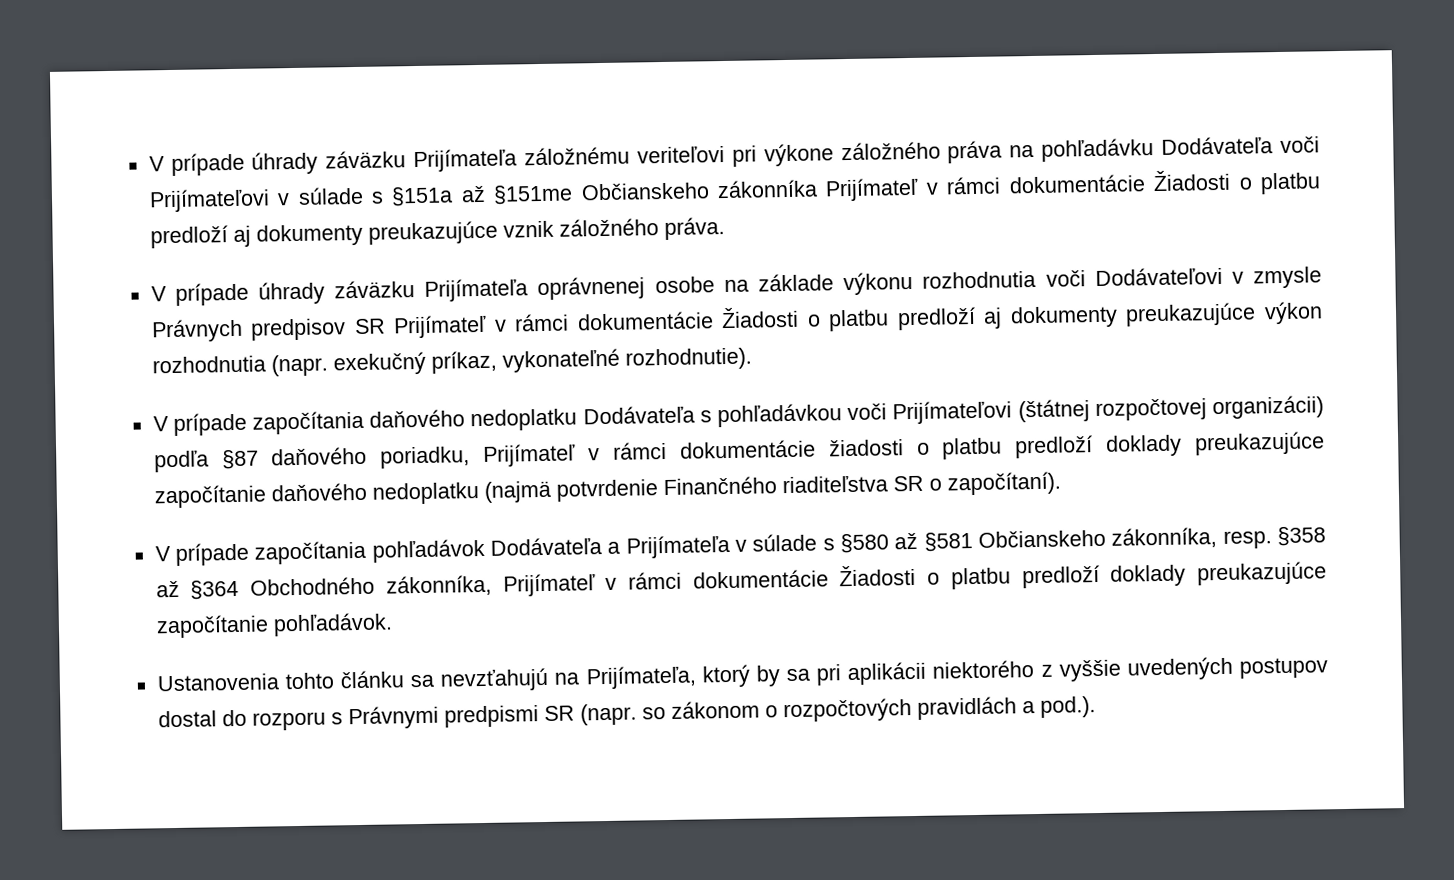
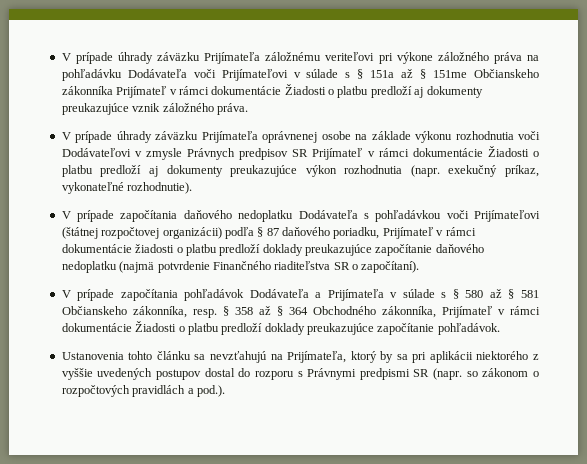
[391,184,574,207] §151a až §151me -> [357,69,468,79] § 151a až § 151me
[221,449,259,470] §87 -> [257,227,279,237] § 87
[839,526,1326,554] [155,579,240,600] §580 až §581 Občianskeho zákonníka, resp. §358 až §364 -> [452,289,540,299] [61,306,308,318] § 580 až § 581 Občianskeho zákonníka, resp. § 358 až § 364

